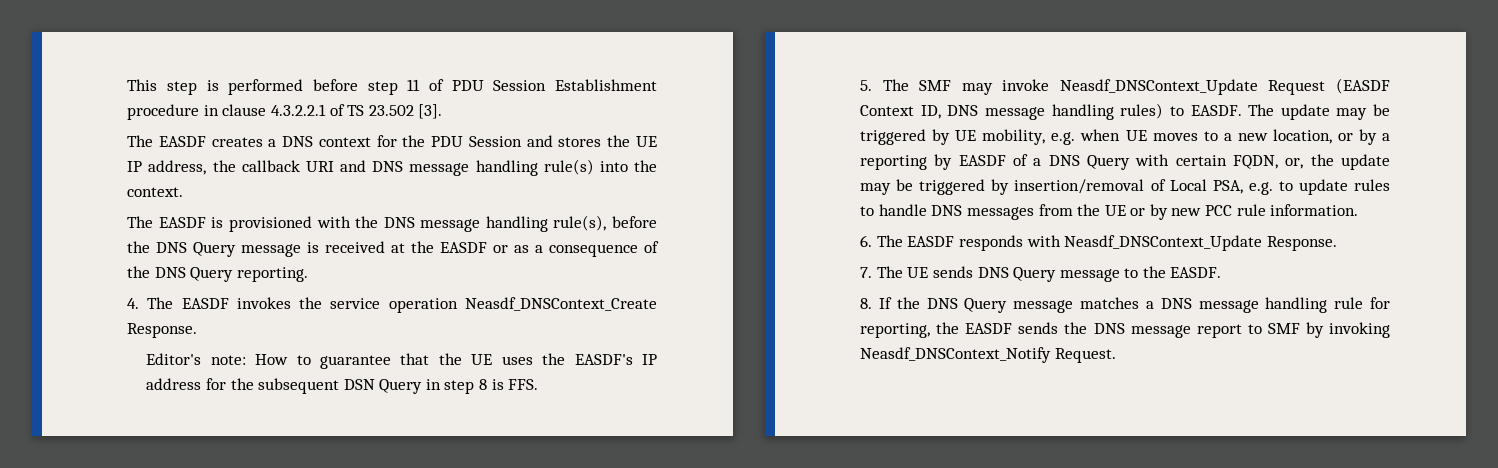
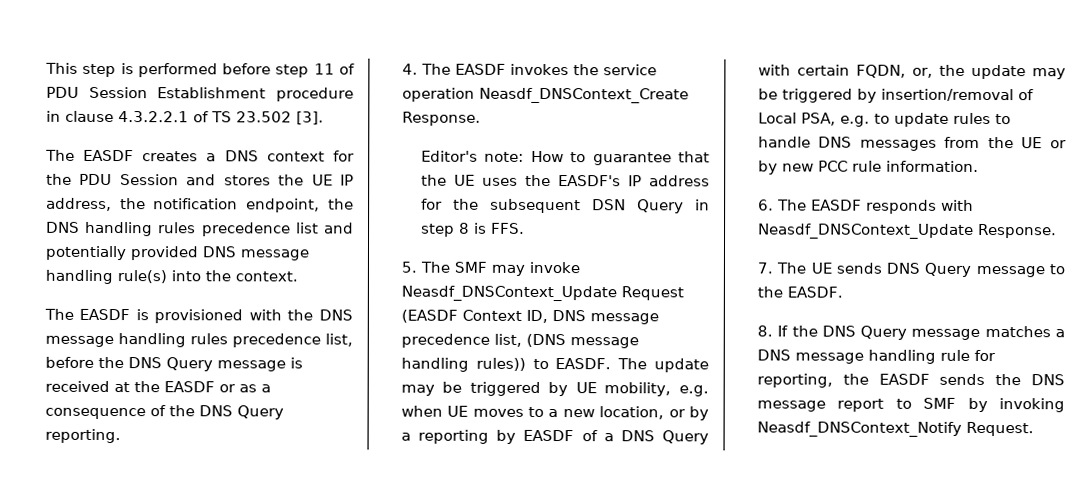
[241,160,366,172] callback URI and -> [153,198,354,213] [45,221,354,237] [44,245,198,261] notification endpoint, the DNS handling rules precedence list and potentially provided
[553,215,607,231] rule(s), -> [189,333,353,348] rules precedence list,
[1051,103,1164,120] handling rules) -> [400,333,639,349] [400,357,526,372] precedence list, (DNS message handling rules))

